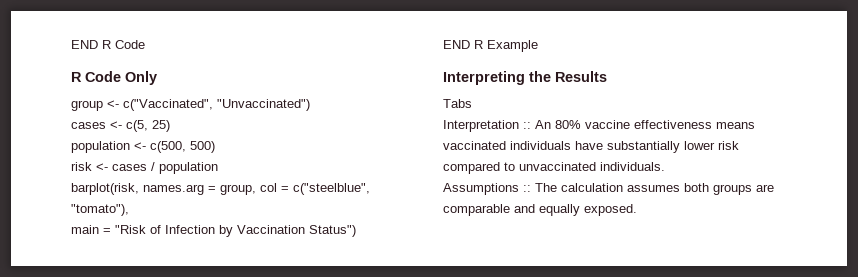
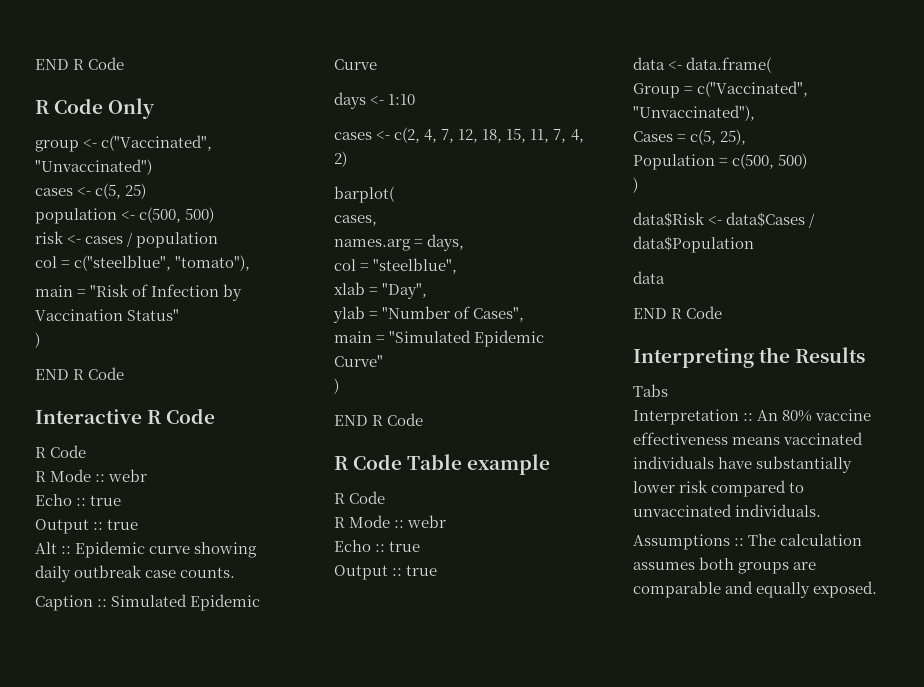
[71,183,256,195] barplot(risk, names.arg = group, -> (219, 240) none
[309,225,356,237] [443,40,538,52] Status") // END R Example -> [127,309,180,321] [35,332,40,348] [35,367,125,380] [35,408,216,424] [35,445,87,458] [35,469,148,482] [35,494,122,506] [35,519,139,534] [35,541,258,558] [35,565,236,582] [35,594,261,611] [334,59,377,70] [334,92,416,109] [334,127,584,143] [334,151,347,167] [334,186,395,203] [334,215,377,226] [334,234,465,251] [334,258,458,274] [334,282,428,299] [333,306,525,323] [334,330,545,347] [334,355,383,367] [334,378,339,394] [334,413,424,426] [334,454,551,475] [334,491,386,504] [334,515,447,528] [334,540,421,552] [334,565,438,580] [633,57,773,73] [633,81,809,98] [633,105,755,121] [633,129,747,145] [633,153,808,170] [633,177,638,193] [633,212,816,228] [633,236,754,253] [633,271,665,284] [633,306,723,319] Status" // ) // END R Code // Interactive R Code // R Code // R Mode :: webr // Echo :: true // Output :: true // Alt :: Epidemic curve showing daily outbreak case counts. // Caption :: Simulated Epidemic Curve // days <- 1:10 // cases <- c(2, 4, 7, 12, 18, 15, 11, 7, 4, 2) // barplot( // cases, // names.arg = days, // col = "steelblue", // xlab = "Day", // ylab = "Number of Cases", // main = "Simulated Epidemic Curve" // ) // END R Code // R Code Table example // R Code // R Mode :: webr // Echo :: true // Output :: true // data <- data.frame( // Group = c("Vaccinated", "Unvaccinated"), // Cases = c(5, 25), // Population = c(500, 500) // ) // data$Risk <- data$Cases / data$Population // data // END R Code

